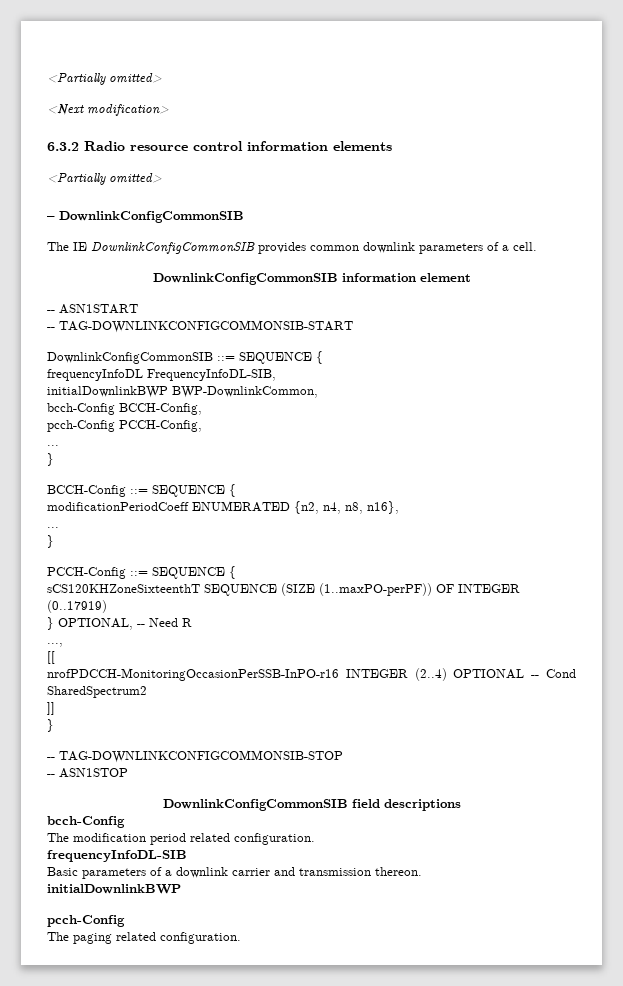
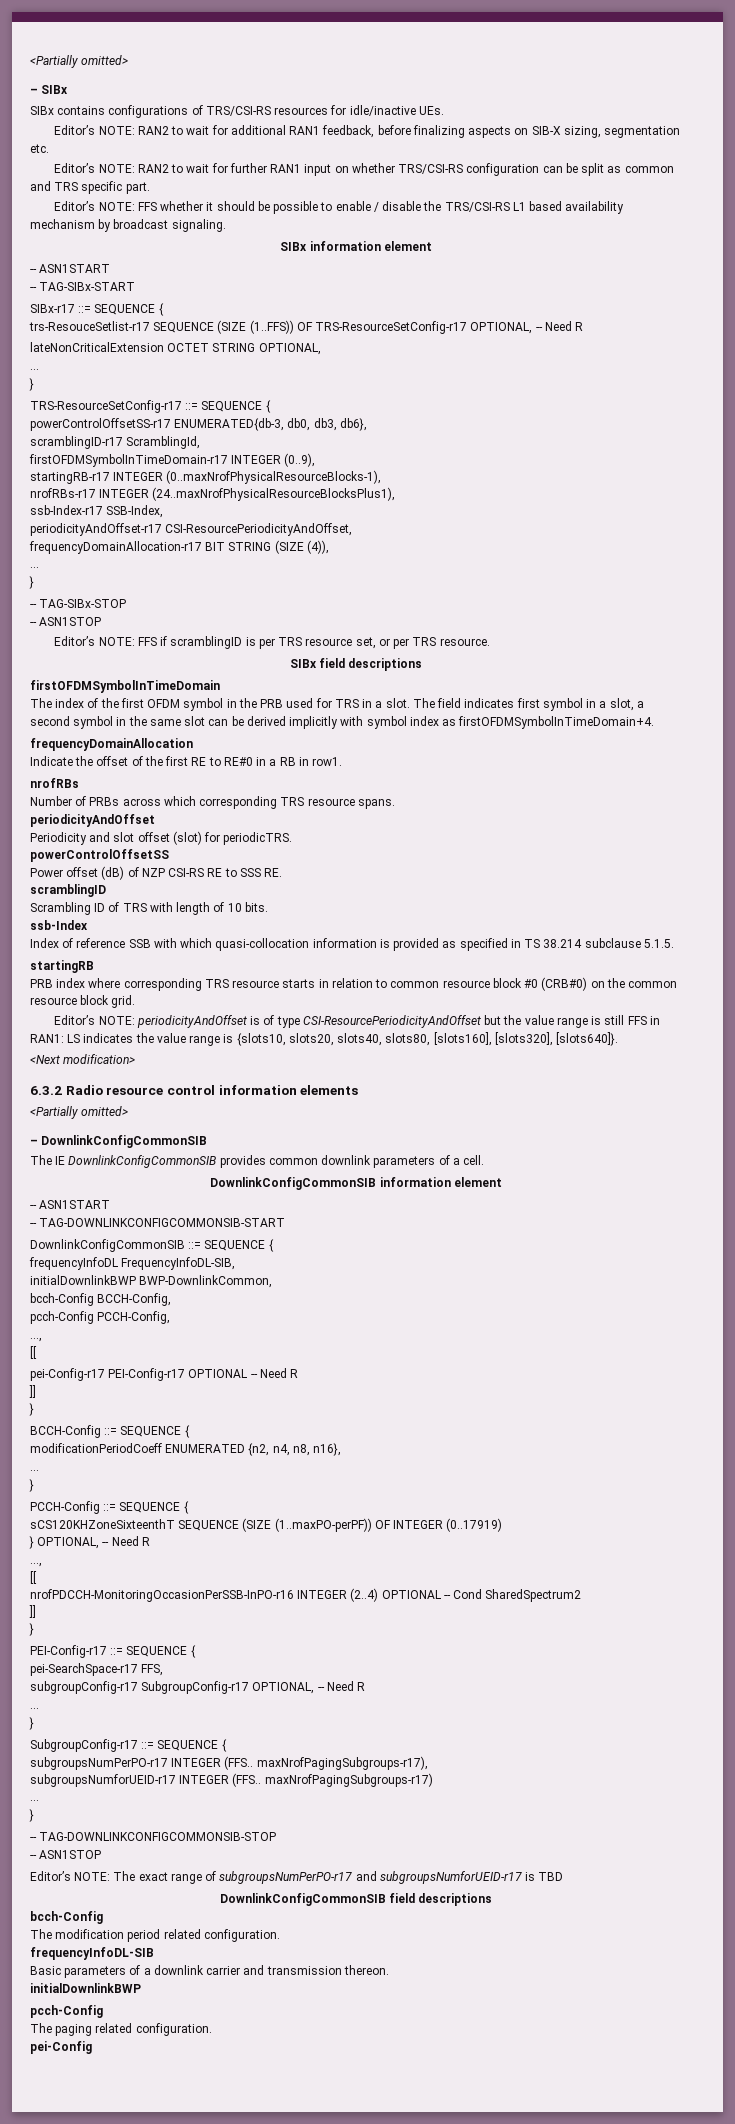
[47,73,162,85] <Partially omitted> -> [30,55,129,68] [30,85,69,94] [30,105,444,118] [54,125,681,138] [30,144,49,153] [54,163,674,176] [30,181,150,194] [54,201,625,214] [30,219,226,232] [280,241,432,251] [30,264,111,273] [30,282,136,291] [30,303,164,316] [29,320,584,334] [30,342,321,355] [30,369,39,370] [29,378,34,391] [30,400,271,413] [30,418,367,431] [30,436,201,449] [29,453,316,467] [30,470,382,484] [30,487,396,501] [30,505,164,518] [30,523,353,536] [29,540,329,554] [30,567,39,568] [29,576,34,589] [30,599,127,608] [30,617,102,626] [54,636,490,649] [289,658,423,671] [30,680,220,693] [30,698,644,711] [30,716,655,729] [30,738,193,751] [30,756,343,766] [30,778,79,788] [30,796,395,809] [30,814,155,827] [30,831,293,845] [30,849,169,862] [30,866,283,880] [30,884,106,897] [30,902,268,915] [30,920,88,930] [30,938,674,951] [30,960,94,973] [30,977,678,991] [30,995,136,1008] [54,1015,660,1028] [30,1032,619,1046] <Partially omitted> // – SIBx // SIBx contains configurations of TRS/CSI-RS resources for idle/inactive UEs. // Editor’s NOTE: RAN2 to wait for additional RAN1 feedback, before finalizing aspects on SIB-X sizing, segmentation etc. // Editor’s NOTE: RAN2 to wait for further RAN1 input on whether TRS/CSI-RS configuration can be split as common and TRS specific part. // Editor’s NOTE: FFS whether it should be possible to enable / disable the TRS/CSI-RS L1 based availability mechanism by broadcast signaling. // SIBx information element // -- ASN1START // -- TAG-SIBx-START // SIBx-r17 ::= SEQUENCE { // trs-ResouceSetlist-r17 SEQUENCE (SIZE (1..FFS)) OF TRS-ResourceSetConfig-r17 OPTIONAL, -- Need R // lateNonCriticalExtension OCTET STRING OPTIONAL, // ... // } // TRS-ResourceSetConfig-r17 ::= SEQUENCE { // powerControlOffsetSS-r17 ENUMERATED{db-3, db0, db3, db6}, // scramblingID-r17 ScramblingId, // firstOFDMSymbolInTimeDomain-r17 INTEGER (0..9), // startingRB-r17 INTEGER (0..maxNrofPhysicalResourceBlocks-1), // nrofRBs-r17 INTEGER (24..maxNrofPhysicalResourceBlocksPlus1), // ssb-Index-r17 SSB-Index, // periodicityAndOffset-r17 CSI-ResourcePeriodicityAndOffset, // frequencyDomainAllocation-r17 BIT STRING (SIZE (4)), // ... // } // -- TAG-SIBx-STOP // -- ASN1STOP // Editor’s NOTE: FFS if scramblingID is per TRS resource set, or per TRS resource. // SIBx field descriptions // firstOFDMSymbolInTimeDomain // The index of the first OFDM symbol in the PRB used for TRS in a slot. The field indicates first symbol in a slot, a second symbol in the same slot can be derived implicitly with symbol index as firstOFDMSymbolInTimeDomain+4. // frequencyDomainAllocation // Indicate the offset of the first RE to RE#0 in a RB in row1. // nrofRBs // Number of PRBs across which corresponding TRS resource spans. // periodicityAndOffset // Periodicity and slot offset (slot) for periodicTRS. // powerControlOffsetSS // Power offset (dB) of NZP CSI-RS RE to SSS RE. // scramblingID // Scrambling ID of TRS with length of 10 bits. // ssb-Index // Index of reference SSB with which quasi-collocation information is provided as specified in TS 38.214 subclause 5.1.5. // startingRB // PRB index where corresponding TRS resource starts in relation to common resource block #0 (CRB#0) on the common resource block grid. // Editor’s NOTE: periodicityAndOffset is of type CSI-ResourcePeriodicityAndOffset but the value range is still FFS in RAN1: LS indicates the value range is {slots10, slots20, slots40, slots80, [slots160], [slots320], [slots640]}.
[47,445,59,446] ... -> [30,1338,42,1342] [30,1346,37,1359] [30,1368,299,1381] [29,1385,36,1398] ..., // [[ // pei-Config-r17 PEI-Config-r17 OPTIONAL -- Need R // ]]
[47,750,343,763] [47,768,128,778] -- TAG-DOWNLINKCONFIGCOMMONSIB-STOP // -- ASN1STOP -> [30,1645,196,1658] [30,1663,164,1676] [30,1681,366,1694] [30,1708,39,1709] [29,1717,34,1730] [30,1739,227,1752] [30,1756,428,1770] [30,1773,433,1787] [30,1800,39,1801] [29,1809,34,1822] [30,1832,277,1841] [30,1850,102,1859] [30,1871,564,1884] PEI-Config-r17 ::= SEQUENCE { // pei-SearchSpace-r17 FFS, // subgroupConfig-r17 SubgroupConfig-r17 OPTIONAL, -- Need R // ... // } // SubgroupConfig-r17 ::= SEQUENCE { // subgroupsNumPerPO-r17 INTEGER (FFS.. maxNrofPagingSubgroups-r17), // subgroupsNumforUEID-r17 INTEGER (FFS.. maxNrofPagingSubgroups-r17) // ... // } // -- TAG-DOWNLINKCONFIGCOMMONSIB-STOP // -- ASN1STOP // Editor’s NOTE: The exact range of subgroupsNumPerPO-r17 and subgroupsNumforUEID-r17 is TBD
(241, 938) none -> [30,2041,92,2054] // pei-Config

